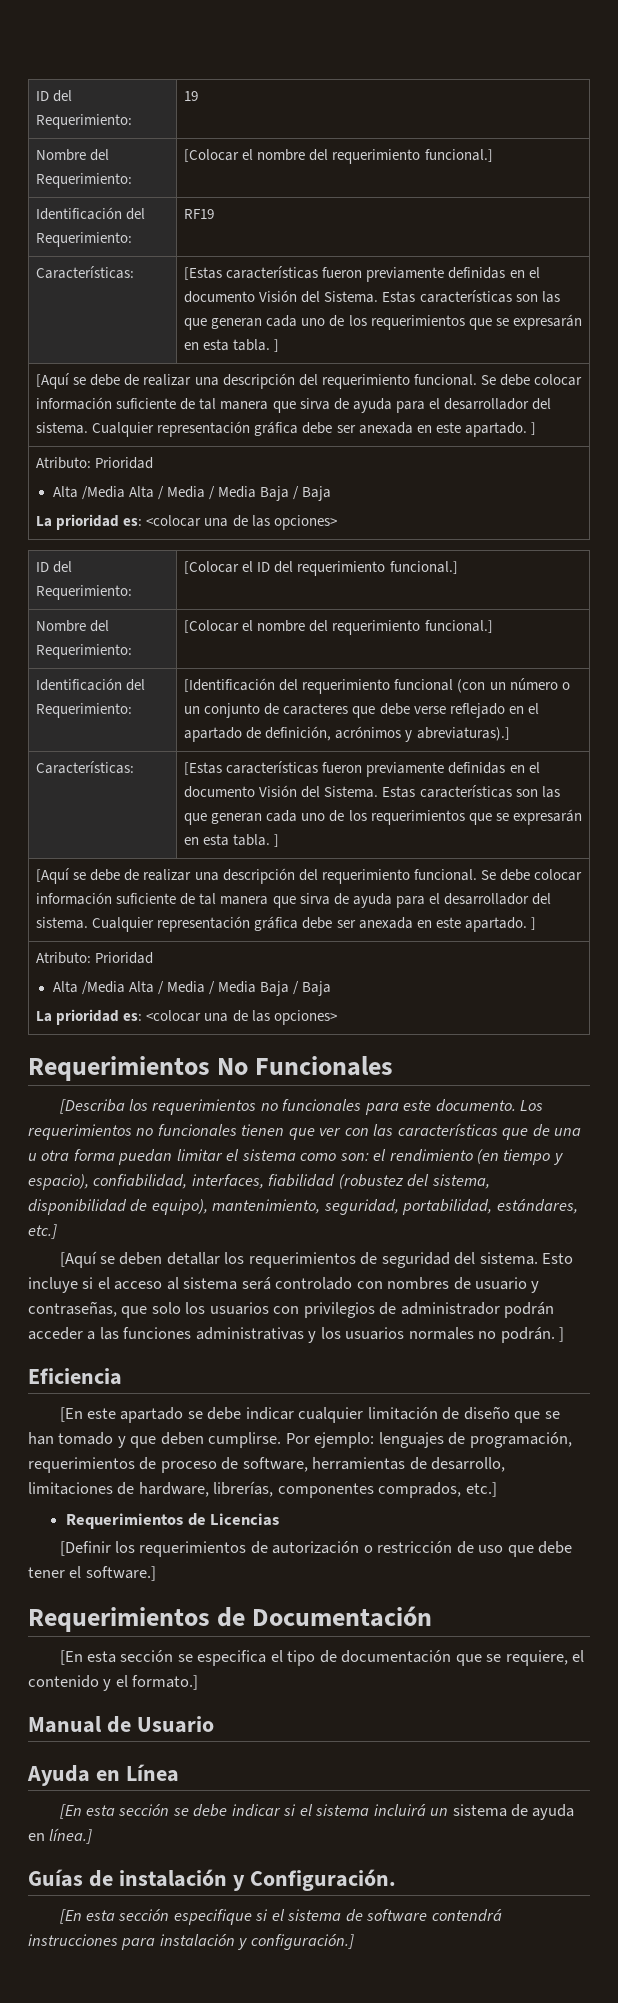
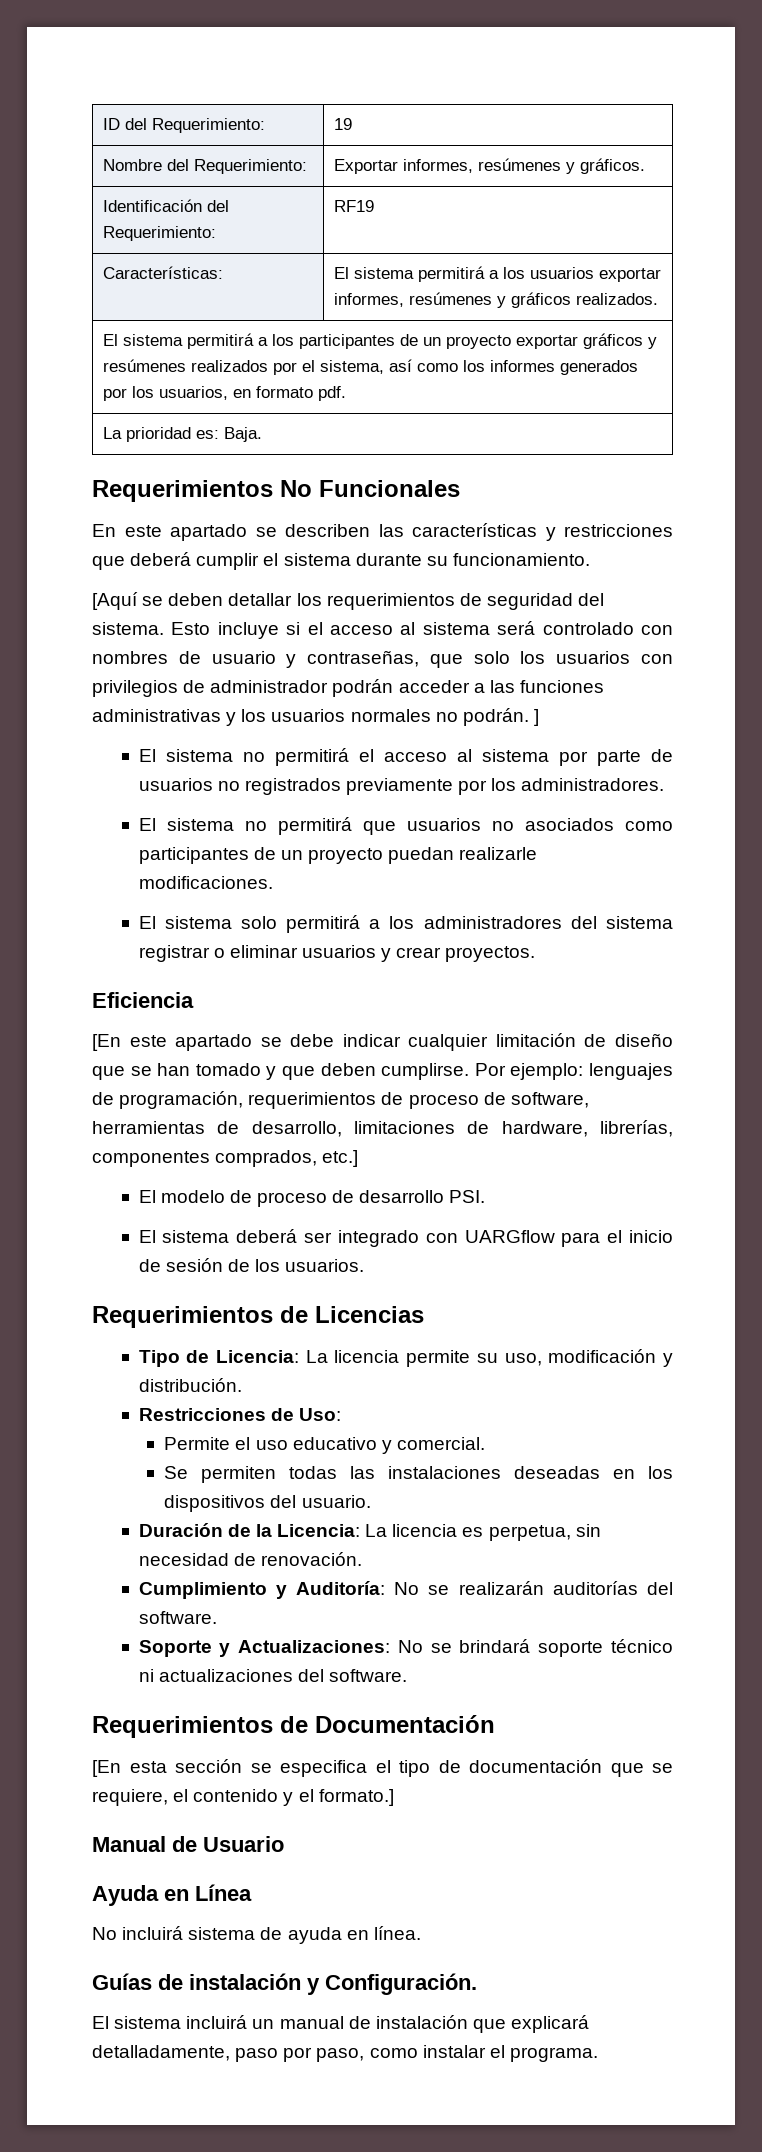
[184,149,493,164] [Colocar el nombre del requerimiento funcional.] -> [333,158,645,174] Exportar informes, resúmenes y gráficos.
[184,266,540,282] [184,290,560,303] [184,314,582,330] [184,339,280,352] [36,373,582,389] [36,397,551,413] [36,421,536,437] [36,457,154,469] [52,486,332,501] [36,514,337,530] [36,561,73,573] [36,585,133,600] [184,561,458,576] [36,620,110,632] [36,644,133,659] [184,620,493,635] [36,678,146,691] [36,703,133,718] [184,678,570,694] [184,703,539,718] [184,726,510,742] [36,761,135,774] [184,761,540,777] [184,785,560,798] [184,809,582,825] [184,834,280,847] [36,868,582,884] [36,892,551,908] [36,916,536,932] [36,952,154,964] [52,981,332,996] [36,1009,337,1025] [28,1056,394,1081] [59,1099,544,1115] [28,1123,582,1140] [28,1149,563,1165] [28,1174,490,1190] [28,1199,578,1215] [28,1224,57,1239] [Estas características fueron previamente definidas en el documento Visión del Sistema. Estas características son las que generan cada uno de los requerimientos que se expresarán en esta tabla. ] // [Aquí se debe de realizar una descripción del requerimiento funcional. Se debe colocar información suficiente de tal manera que sirva de ayuda para el desarrollador del sistema. Cualquier representación gráfica debe ser anexada en este apartado. ] // Atributo: Prioridad // Alta /Media Alta / Media / Media Baja / Baja // La prioridad es: <colocar una de las opciones> // ID del Requerimiento: | [Colocar el ID del requerimiento funcional.] // Nombre del Requerimiento: | [Colocar el nombre del requerimiento funcional.] // Identificación del Requerimiento: | [Identificación del requerimiento funcional (con un número o un conjunto de caracteres que debe verse reflejado en el apartado de definición, acrónimos y abreviaturas).] // Características: | [Estas características fueron previamente definidas en el documento Visión del Sistema. Estas características son las que generan cada uno de los requerimientos que se expresarán en esta tabla. ] // [Aquí se debe de realizar una descripción del requerimiento funcional. Se debe colocar información suficiente de tal manera que sirva de ayuda para el desarrollador del sistema. Cualquier representación gráfica debe ser anexada en este apartado. ] // Atributo: Prioridad // Alta /Media Alta / Media / Media Baja / Baja // La prioridad es: <colocar una de las opciones> // Requerimientos No Funcionales // [Describa los requerimientos no funcionales para este documento. Los requerimientos no funcionales tienen que ver con las características que de una u otra forma puedan limitar el sistema como son: el rendimiento (en tiempo y espacio), confiabilidad, interfaces, fiabilidad (robustez del sistema, disponibilidad de equipo), mantenimiento, seguridad, portabilidad, estándares, etc.] -> [333,266,661,282] [333,292,658,308] [102,333,657,349] [102,359,638,375] [102,386,346,401] [102,427,262,442] [92,480,460,502] [92,523,673,541] [92,552,590,570] El sistema permitirá a los usuarios exportar informes, resúmenes y gráficos realizados. // El sistema permitirá a los participantes de un proyecto exportar gráficos y resúmenes realizados por el sistema, así como los informes generados por los usuarios, en formato pdf. // La prioridad es: Baja. // Requerimientos No Funcionales // En este apartado se describen las características y restricciones que deberá cumplir el sistema durante su funcionamiento.
(565, 1334) none -> [138,748,673,766] [138,778,665,795] [138,817,673,835] [138,847,538,864] [138,876,273,889] [138,915,674,933] [138,945,536,962] // El sistema no permitirá el acceso al sistema por parte de usuarios no registrados previamente por los administradores. // El sistema no permitirá que usuarios no asociados como participantes de un proyecto puedan realizarle modificaciones. // El sistema solo permitirá a los administradores del sistema registrar o eliminar usuarios y crear proyectos.
[66,1513,280,1529] [59,1541,573,1557] [28,1566,156,1581] Requerimientos de Licencias // [Definir los requerimientos de autorización o restricción de uso que debe tener el software.] -> [138,1190,486,1207] [138,1229,674,1247] [138,1258,365,1272] [92,1306,424,1328] [138,1349,674,1367] [138,1378,242,1392] [138,1408,341,1421] [164,1437,486,1454] [164,1466,674,1483] [164,1495,371,1512] [138,1523,601,1541] [138,1552,362,1566] [138,1581,673,1599] [138,1611,217,1624] [138,1639,674,1657] [138,1669,408,1682] El modelo de proceso de desarrollo PSI. // El sistema deberá ser integrado con UARGflow para el inicio de sesión de los usuarios. // Requerimientos de Licencias // Tipo de Licencia: La licencia permite su uso, modificación y distribución. // Restricciones de Uso: // Permite el uso educativo y comercial. // Se permiten todas las instalaciones deseadas en los dispositivos del usuario. // Duración de la Licencia: La licencia es perpetua, sin necesidad de renovación. // Cumplimiento y Auditoría: No se realizarán auditorías del software. // Soporte y Actualizaciones: No se brindará soporte técnico ni actualizaciones del software.
[59,1804,449,1819] [En esta sección se debe indicar si el sistema incluirá un -> [92,1926,184,1940] No incluirá
[49,1828,93,1844] línea.] -> [373,1926,421,1940] línea.
[59,1909,502,1925] [28,1934,354,1950] [En esta sección especifique si el sistema de software contendrá instrucciones para instalación y configuración.] -> [92,2015,590,2033] [92,2045,598,2062] El sistema incluirá un manual de instalación que explicará detalladamente, paso por paso, como instalar el programa.

